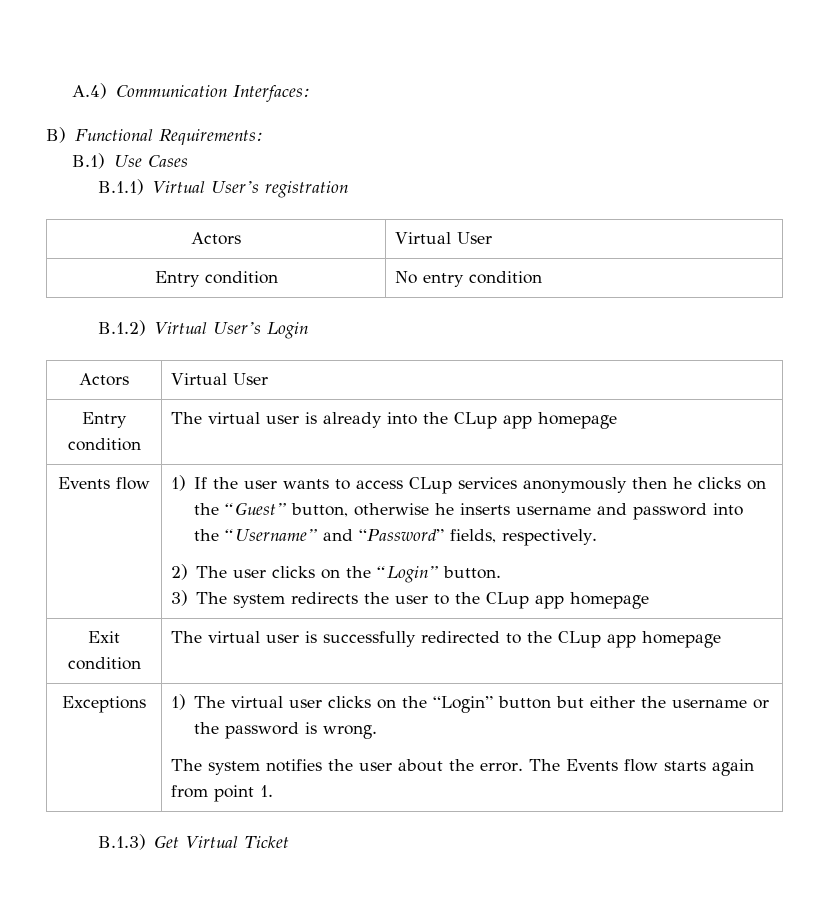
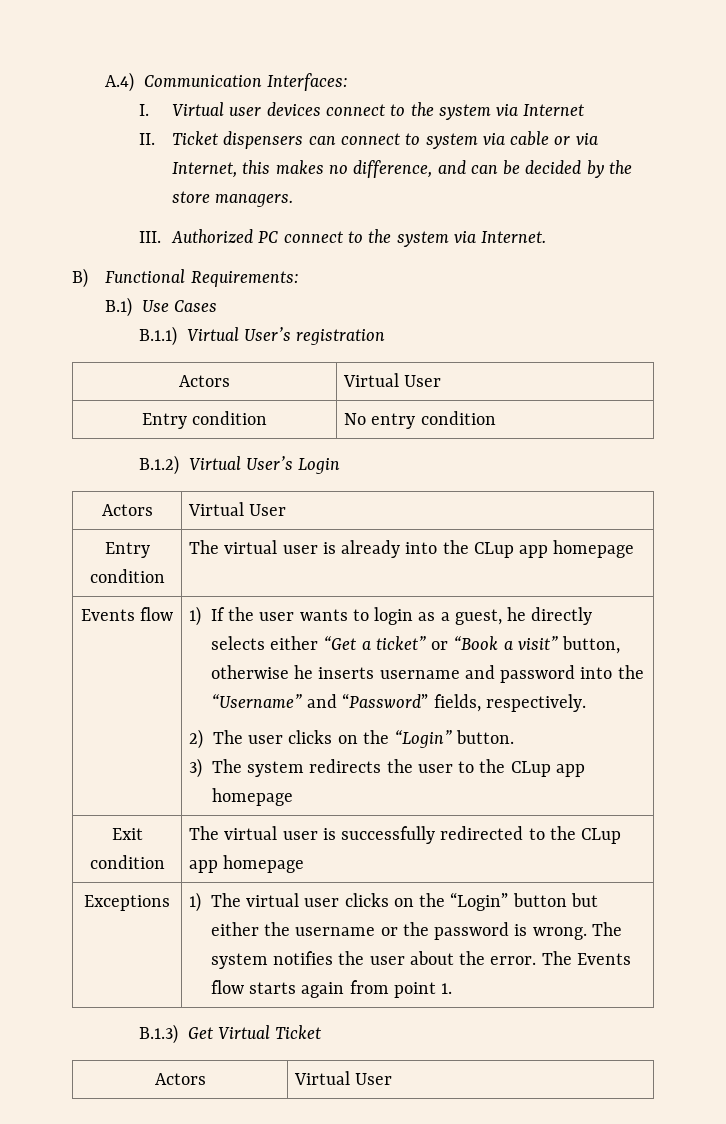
(310, 93) none -> [138,102,585,120] [138,131,598,149] [172,160,632,178] [172,191,294,207] [138,229,547,247] // I. Virtual user devices connect to the system via Internet // II. Ticket dispensers can connect to system via cable or via Internet, this makes no difference, and can be decided by the store managers. // III. Authorized PC connect to the system via Internet.
[356,477,767,494] [194,502,287,515] access CLup services anonymously then he clicks on the “Guest” -> [374,607,593,625] [210,636,558,650] login as a guest, he directly selects either “Get a ticket” or “Book a visit”
(378, 732) // -> (587, 933) none
(290, 842) none -> [154,1073,206,1085] [294,1071,393,1085] // Actors | Virtual User

